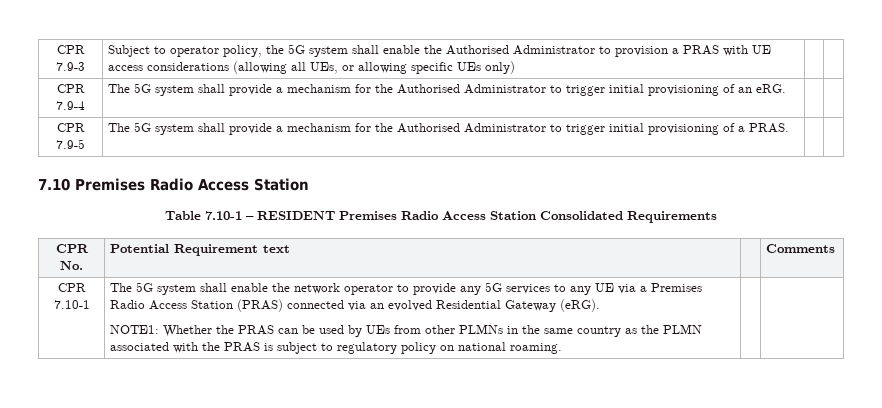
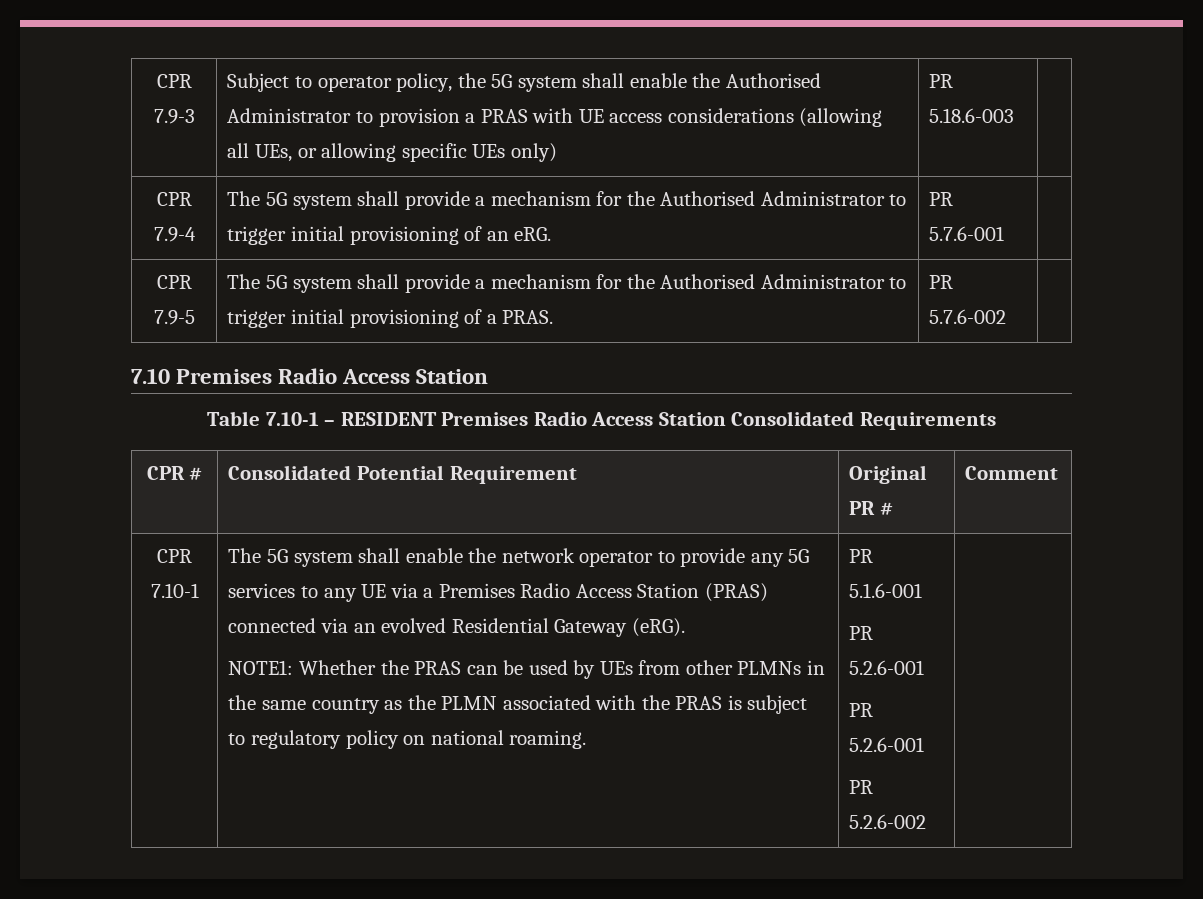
(516, 67) none -> [929,74,954,88] [929,108,1015,123] PR 5.18.6-003
(787, 88) none -> [929,192,954,206] [929,226,1005,241] PR 5.7.6-001
(790, 128) none -> [929,275,954,289] [929,309,1007,324] PR 5.7.6-002
[60,261,83,270] No. | -> [189,467,203,480] [228,465,352,480] # | Consolidated
[263,245,291,253] [766,244,836,253] text | | Comments -> [849,465,928,484] [849,501,894,515] [965,466,1059,480] | Original PR # | Comment
(563, 348) none -> [849,549,874,563] [849,583,923,598] [849,626,874,640] [849,660,925,675] [849,703,874,717] [849,737,925,752] [849,780,874,794] [849,814,927,829] PR 5.1.6-001 // PR 5.2.6-001 // PR 5.2.6-001 // PR 5.2.6-002

